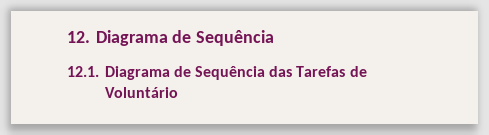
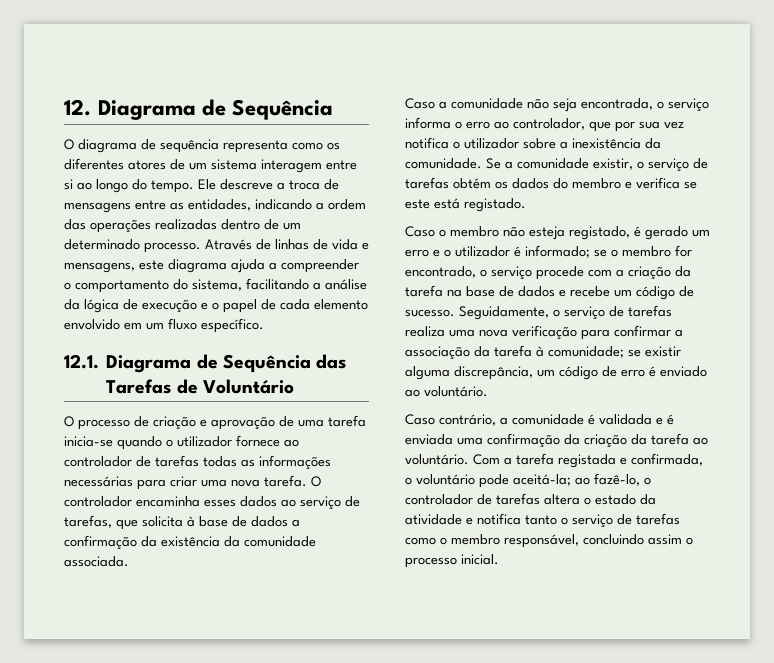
(275, 38) none -> [64,139,340,153] [64,158,357,173] [64,179,339,193] [64,199,366,213] [64,219,301,233] [64,239,369,253] [64,259,359,273] [64,278,367,293] [64,299,368,313] [64,318,264,333] // O diagrama de sequência representa como os diferentes atores de um sistema interagem entre si ao longo do tempo. Ele descreve a troca de mensagens entre as entidades, indicando a ordem das operações realizadas dentro de um determinado processo. Através de linhas de vida e mensagens, este diagrama ajuda a compreender o comportamento do sistema, facilitando a análise da lógica de execução e o papel de cada elemento envolvido em um fluxo específico.
(178, 92) none -> [64,415,366,430] [64,435,299,450] [64,455,331,470] [64,475,321,490] [64,496,360,510] [64,515,300,530] [64,535,316,550] [64,556,129,567] [405,98,709,112] [405,117,684,132] [405,137,661,149] [405,158,708,172] [405,177,697,189] [405,198,526,212] [405,226,710,240] [405,245,692,258] [405,266,691,280] [405,285,694,300] [405,305,672,320] [405,325,683,340] [405,345,681,360] [405,366,707,380] [405,386,488,397] [405,414,674,426] [405,433,708,448] [405,453,703,468] [405,473,651,488] [405,493,656,505] [405,513,680,528] [405,534,693,548] [405,554,499,568] // O processo de criação e aprovação de uma tarefa inicia-se quando o utilizador fornece ao controlador de tarefas todas as informações necessárias para criar uma nova tarefa. O controlador encaminha esses dados ao serviço de tarefas, que solicita à base de dados a confirmação da existência da comunidade associada. // Caso a comunidade não seja encontrada, o serviço informa o erro ao controlador, que por sua vez notifica o utilizador sobre a inexistência da comunidade. Se a comunidade existir, o serviço de tarefas obtém os dados do membro e verifica se este está registado. // Caso o membro não esteja registado, é gerado um erro e o utilizador é informado; se o membro for encontrado, o serviço procede com a criação da tarefa na base de dados e recebe um código de sucesso. Seguidamente, o serviço de tarefas realiza uma nova verificação para confirmar a associação da tarefa à comunidade; se existir alguma discrepância, um código de erro é enviado ao voluntário. // Caso contrário, a comunidade é validada e é enviada uma confirmação da criação da tarefa ao voluntário. Com a tarefa registada e confirmada, o voluntário pode aceitá-la; ao fazê-lo, o controlador de tarefas altera o estado da atividade e notifica tanto o serviço de tarefas como o membro responsável, concluindo assim o processo inicial.

